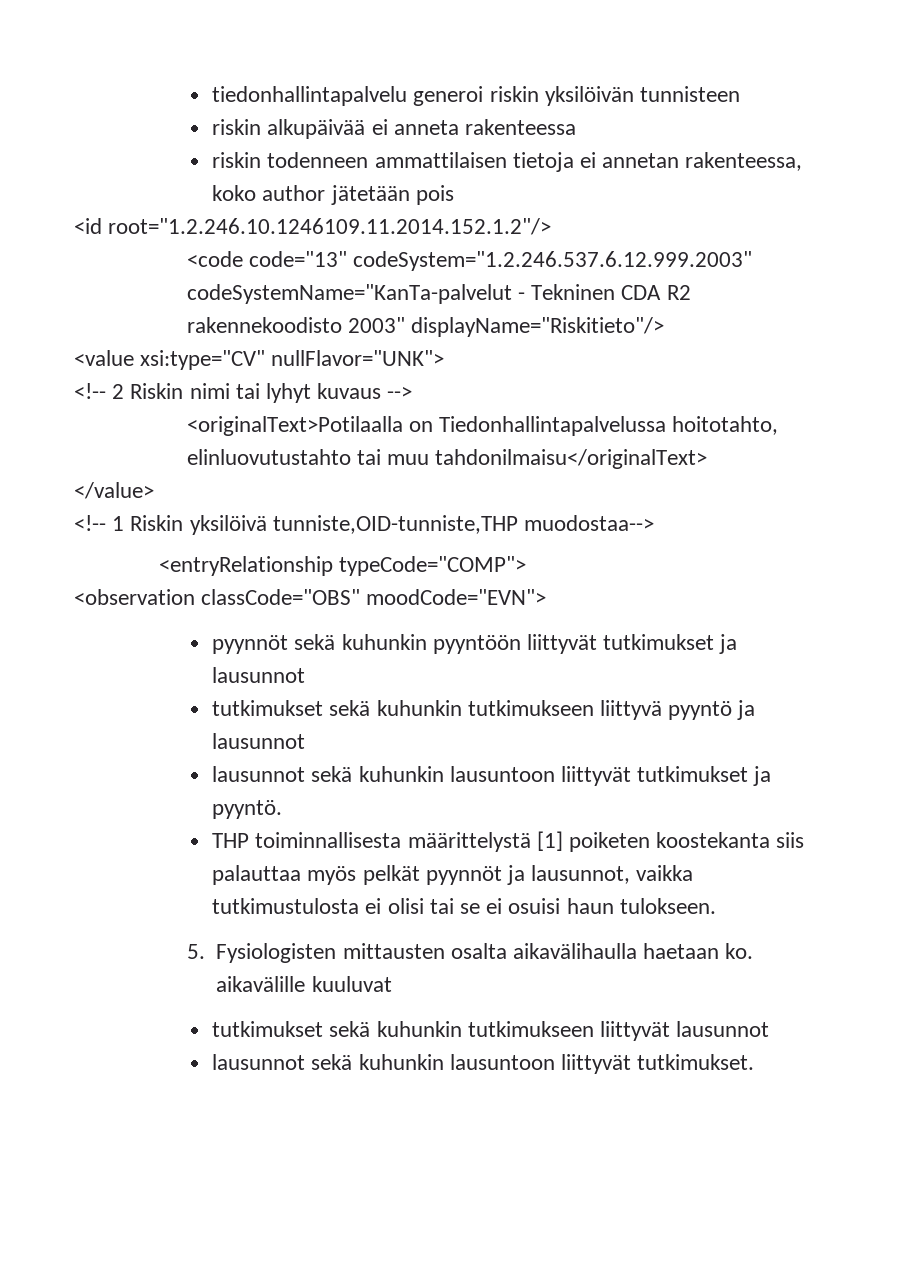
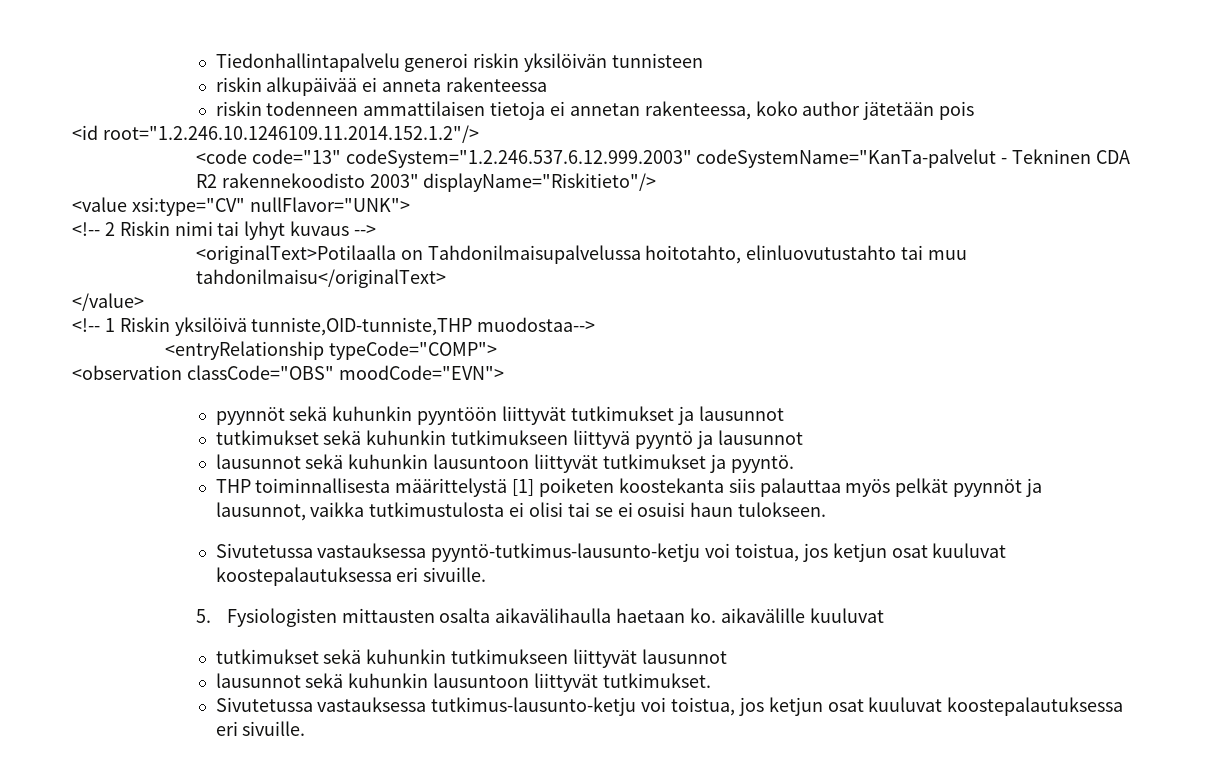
[212,86,408,106] tiedonhallintapalvelu -> [215,53,400,72] Tiedonhallintapalvelu
[439,416,667,436] Tiedonhallintapalvelussa -> [427,245,641,264] Tahdonilmaisupalvelussa
(716, 906) none -> [215,543,1007,562] [215,567,487,586] // Sivutetussa vastauksessa pyyntö-tutkimus-lausunto-ketju voi toistua, jos ketjun osat kuuluvat koostepalautuksessa eri sivuille.
(755, 1062) none -> [215,697,1124,716] [215,721,306,736] // Sivutetussa vastauksessa tutkimus-lausunto-ketju voi toistua, jos ketjun osat kuuluvat koostepalautuksessa eri sivuille.

